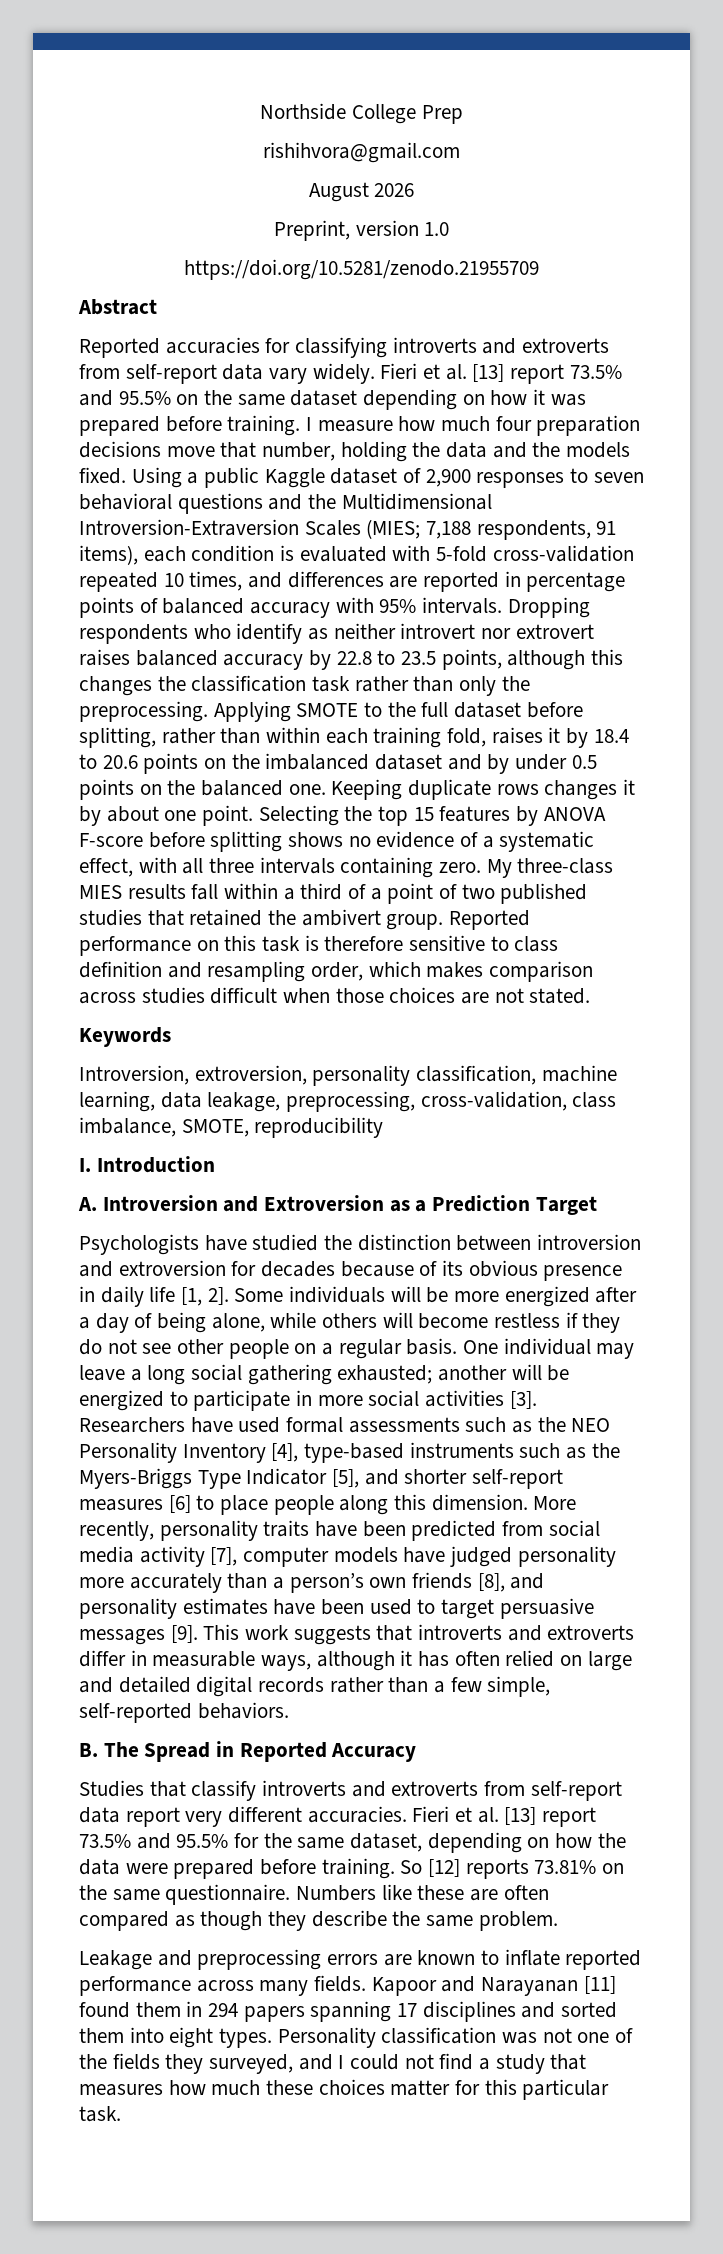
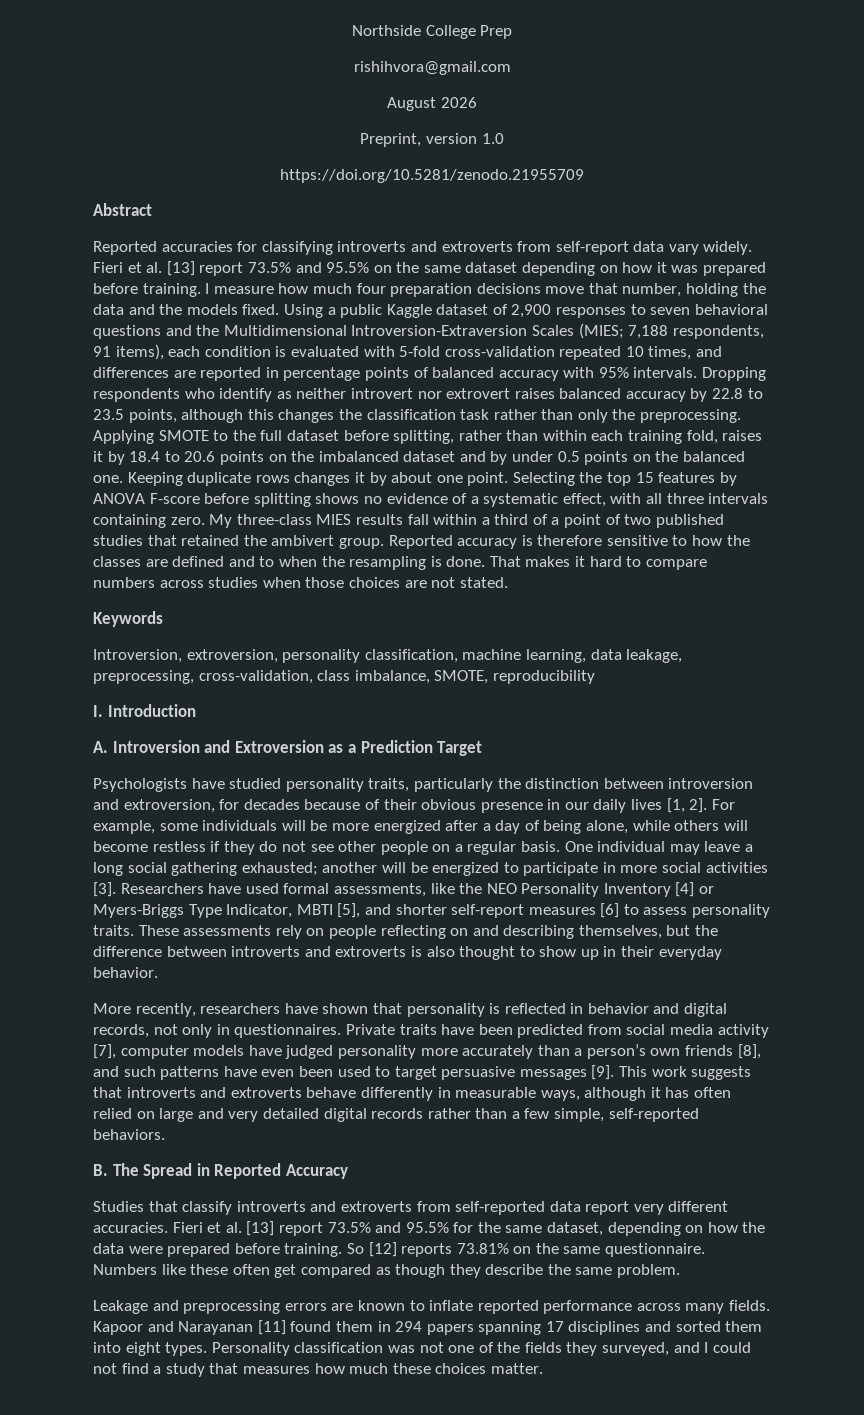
[79,935,559,956] [79,961,594,982] performance on this task is therefore sensitive to class definition and resampling order, which makes comparison -> [457,535,750,549] [93,556,707,570] [93,577,155,588] accuracy is therefore sensitive to how the classes are defined and to when the resampling is done. That makes it hard to compare numbers
[210,987,278,1004] difficult -> (259, 582) none
(319, 1242) none -> [285,778,493,792] personality traits, particularly
[118,1260,226,1276] extroversion -> [123,799,215,813] extroversion,
[442,1260,464,1276] its -> [383,799,417,810] their
[100,1286,284,1307] daily life [1, 2]. Some -> [564,798,735,813] [93,820,198,834] our daily lives [1, 2]. For example, some
[348,1417,533,1433] assessments such as -> [333,883,455,897] assessments, like
[271,1442,620,1463] [79,1468,328,1489] [4], type-based instruments such as the Myers-Briggs Type Indicator -> [675,882,715,897] [93,904,333,918] [4] or Myers-Briggs Type Indicator, MBTI
[220,1494,577,1515] [79,1520,258,1541] place people along this dimension. More recently, personality -> [643,904,771,918] [93,925,719,939] [93,946,722,960] [93,967,158,978] [93,1003,728,1017] [93,1024,395,1038] assess personality traits. These assessments rely on people reflecting on and describing themselves, but the difference between introverts and extroverts is also thought to show up in their everyday behavior. // More recently, researchers have shown that personality is reflected in behavior and digital records, not only in questionnaires. Private
[79,1598,316,1619] personality estimates have -> [123,1066,295,1080] such patterns have even
[79,1650,126,1667] differ -> [306,1087,433,1101] behave differently
(113, 1685) none -> [228,1111,259,1122] very
[530,1781,622,1801] self-report -> [455,1201,546,1215] self-reported
[470,1885,549,1901] are often -> [232,1264,297,1278] often get
[390,2079,610,2100] [79,2106,121,2122] matter for this particular task. -> [490,1363,543,1374] matter.

